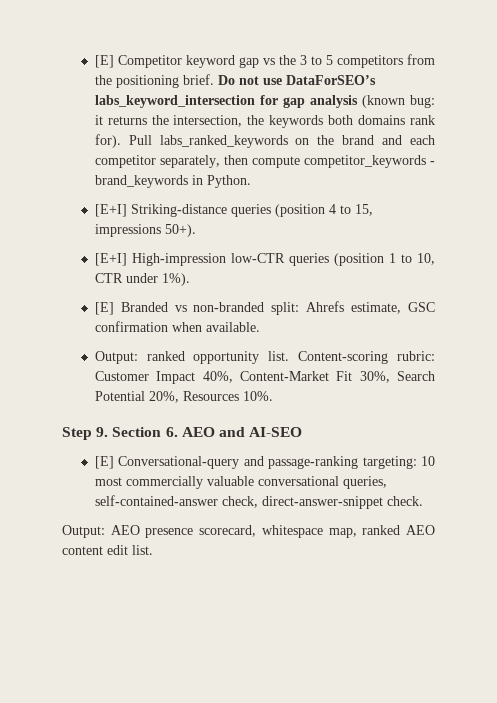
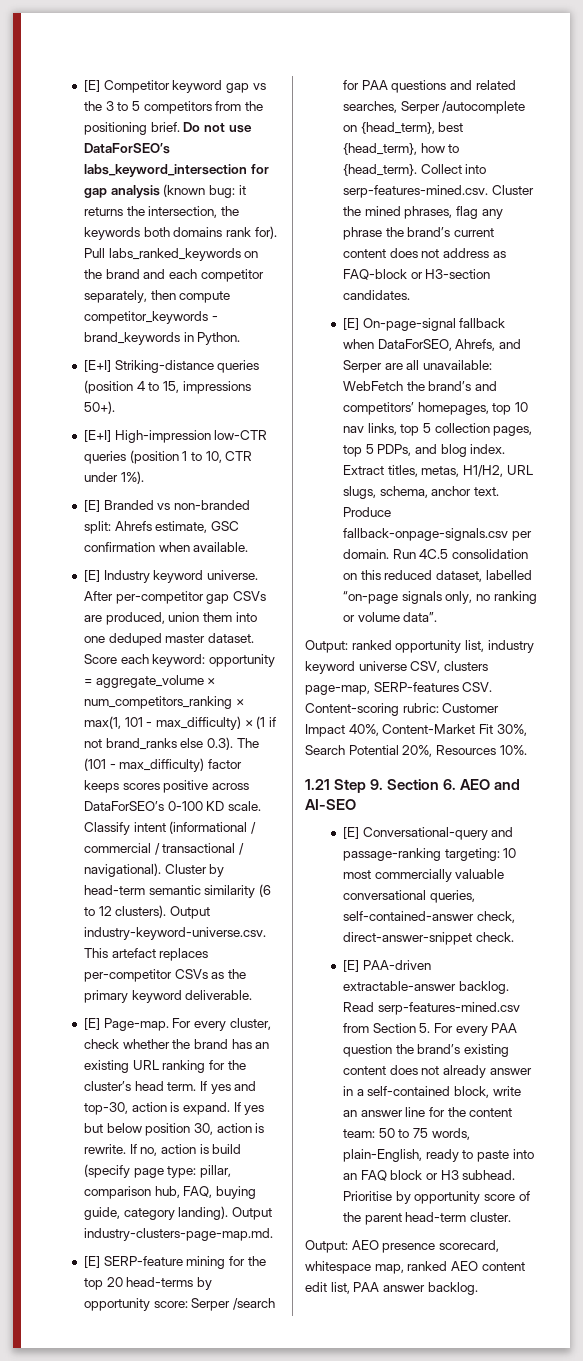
[94,351,290,364] Output: ranked opportunity list. -> [84,570,259,583] [84,591,267,604] [84,612,257,625] [84,633,255,646] [84,654,276,667] [84,675,216,688] [84,696,244,709] [84,716,277,730] [84,737,259,750] [84,758,243,772] [84,780,250,793] [84,801,262,811] [84,821,257,835] [84,843,245,855] [84,863,225,877] [84,884,272,898] [84,905,211,919] [84,927,267,940] [84,948,209,961] [84,969,247,982] [84,990,253,1003] [84,1018,271,1031] [84,1039,270,1049] [84,1060,246,1073] [84,1081,257,1094] [84,1102,265,1115] [84,1123,265,1136] [84,1144,242,1156] [84,1164,232,1178] [84,1186,257,1199] [84,1206,273,1220] [84,1228,274,1241] [84,1256,266,1269] [84,1277,213,1290] [84,1298,276,1311] [343,80,516,93] [343,101,526,114] [343,122,464,134] [343,143,460,155] [343,164,487,176] [343,185,534,198] [343,206,503,219] [343,227,495,240] [343,248,506,258] [343,269,491,280] [343,290,411,300] [343,318,506,331] [343,339,522,351] [343,360,493,373] [343,381,498,391] [343,402,529,415] [343,423,533,436] [343,444,506,457] [343,465,533,477] [343,486,500,499] [343,507,392,517] [343,528,532,541] [343,549,529,559] [343,570,532,582] [343,591,537,604] [343,612,438,622] [305,640,534,653] [305,661,488,674] [305,682,493,695] [E] Industry keyword universe. After per-competitor gap CSVs are produced, union them into one deduped master dataset. Score each keyword: opportunity = aggregate_volume × num_competitors_ranking × max(1, 101 - max_difficulty) × (1 if not brand_ranks else 0.3). The (101 - max_difficulty) factor keeps scores positive across DataForSEO’s 0-100 KD scale. Classify intent (informational / commercial / transactional / navigational). Cluster by head-term semantic similarity (6 to 12 clusters). Output industry-keyword-universe.csv. This artefact replaces per-competitor CSVs as the primary keyword deliverable. // [E] Page-map. For every cluster, check whether the brand has an existing URL ranking for the cluster’s head term. If yes and top-30, action is expand. If yes but below position 30, action is rewrite. If no, action is build (specify page type: pillar, comparison hub, FAQ, buying guide, category landing). Output industry-clusters-page-map.md. // [E] SERP-feature mining for the top 20 head-terms by opportunity score: Serper /search for PAA questions and related searches, Serper /autocomplete on {head_term}, best {head_term}, how to {head_term}. Collect into serp-features-mined.csv. Cluster the mined phrases, flag any phrase the brand’s current content does not address as FAQ-block or H3-section candidates. // [E] On-page-signal fallback when DataForSEO, Ahrefs, and Serper are all unavailable: WebFetch the brand’s and competitors’ homepages, top 10 nav links, top 5 collection pages, top 5 PDPs, and blog index. Extract titles, metas, H1/H2, URL slugs, schema, anchor text. Produce fallback-onpage-signals.csv per domain. Run 4C.5 consolidation on this reduced dataset, labelled “on-page signals only, no ranking or volume data”. // Output: ranked opportunity list, industry keyword universe CSV, clusters page-map, SERP-features CSV.
(273, 396) none -> [305,779,330,790] 1.21
(423, 501) none -> [343,960,431,972] [343,981,509,994] [343,1002,520,1015] [343,1023,518,1036] [343,1044,510,1057] [343,1065,532,1078] [343,1086,521,1098] [343,1107,513,1117] [343,1128,470,1140] [343,1149,534,1162] [343,1170,516,1181] [343,1191,530,1204] [343,1212,512,1225] // [E] PAA-driven extractable-answer backlog. Read serp-features-mined.csv from Section 5. For every PAA question the brand’s existing content does not already answer in a self-contained block, write an answer line for the content team: 50 to 75 words, plain-English, ready to paste into an FAQ block or H3 subhead. Prioritise by opportunity score of the parent head-term cluster.
[132,545,153,555] list. -> [330,1282,478,1295] list, PAA answer backlog.

